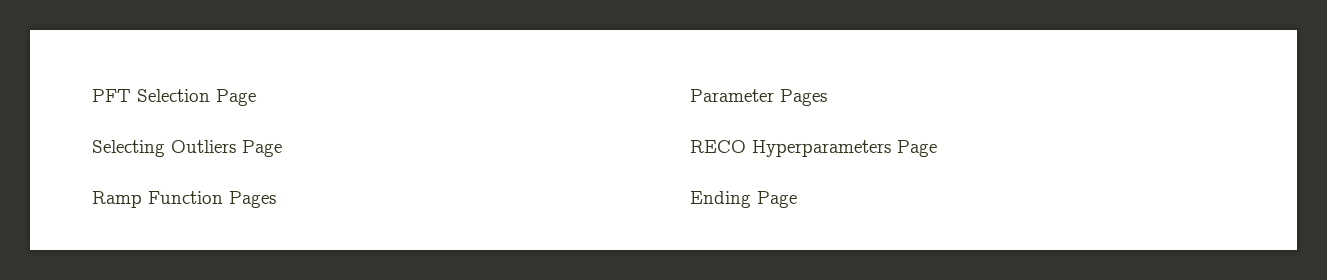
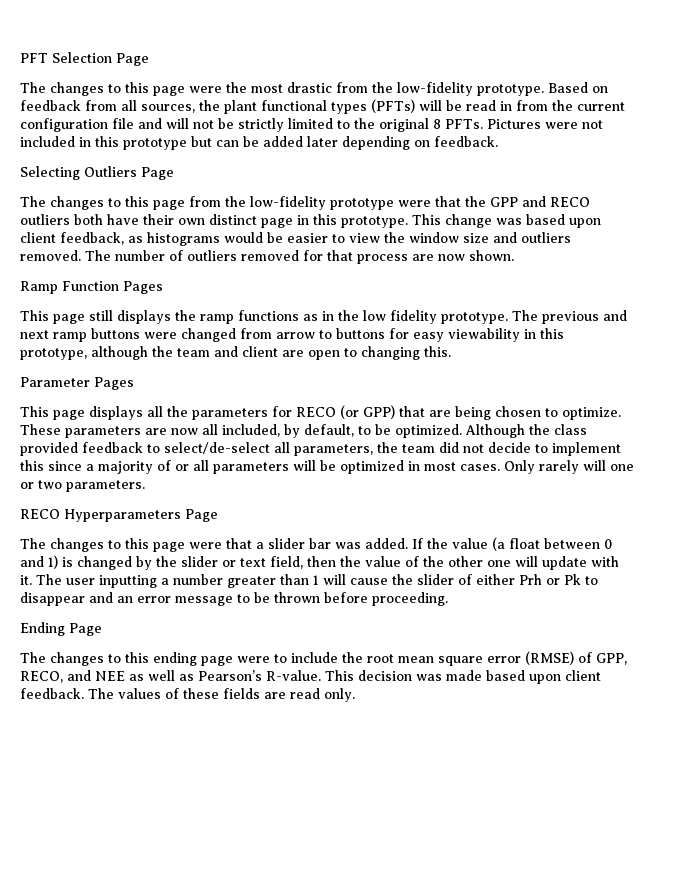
[92,140,282,157] [92,191,276,208] [690,89,827,106] [690,140,937,157] [690,191,797,208] Selecting Outliers Page // Ramp Function Pages // Parameter Pages // RECO Hyperparameters Page // Ending Page -> [20,82,608,96] [20,99,625,114] [20,118,603,132] [20,136,498,150] [20,166,174,180] [20,196,590,210] [20,214,601,228] [20,232,571,246] [20,250,514,264] [20,281,163,294] [20,310,627,324] [20,328,564,342] [20,346,451,360] [20,377,134,390] [20,405,621,420] [20,424,587,438] [20,442,621,456] [20,460,634,474] [20,480,145,492] [20,509,218,522] [20,537,612,552] [20,555,619,570] [20,574,598,588] [20,592,448,606] [20,622,102,636] [20,651,627,666] [20,670,601,684] [20,688,355,702] The changes to this page were the most drastic from the low-fidelity prototype. Based on feedback from all sources, the plant functional types (PFTs) will be read in from the current configuration file and will not be strictly limited to the original 8 PFTs. Pictures were not included in this prototype but can be added later depending on feedback. // Selecting Outliers Page // The changes to this page from the low-fidelity prototype were that the GPP and RECO outliers both have their own distinct page in this prototype. This change was based upon client feedback, as histograms would be easier to view the window size and outliers removed. The number of outliers removed for that process are now shown. // Ramp Function Pages // This page still displays the ramp functions as in the low fidelity prototype. The previous and next ramp buttons were changed from arrow to buttons for easy viewability in this prototype, although the team and client are open to changing this. // Parameter Pages // This page displays all the parameters for RECO (or GPP) that are being chosen to optimize. These parameters are now all included, by default, to be optimized. Although the class provided feedback to select/de-select all parameters, the team did not decide to implement this since a majority of or all parameters will be optimized in most cases. Only rarely will one or two parameters. // RECO Hyperparameters Page // The changes to this page were that a slider bar was added. If the value (a float between 0 and 1) is changed by the slider or text field, then the value of the other one will update with it. The user inputting a number greater than 1 will cause the slider of either Prh or Pk to disappear and an error message to be thrown before proceeding. // Ending Page // The changes to this ending page were to include the root mean square error (RMSE) of GPP, RECO, and NEE as well as Pearson’s R-value. This decision was made based upon client feedback. The values of these fields are read only.

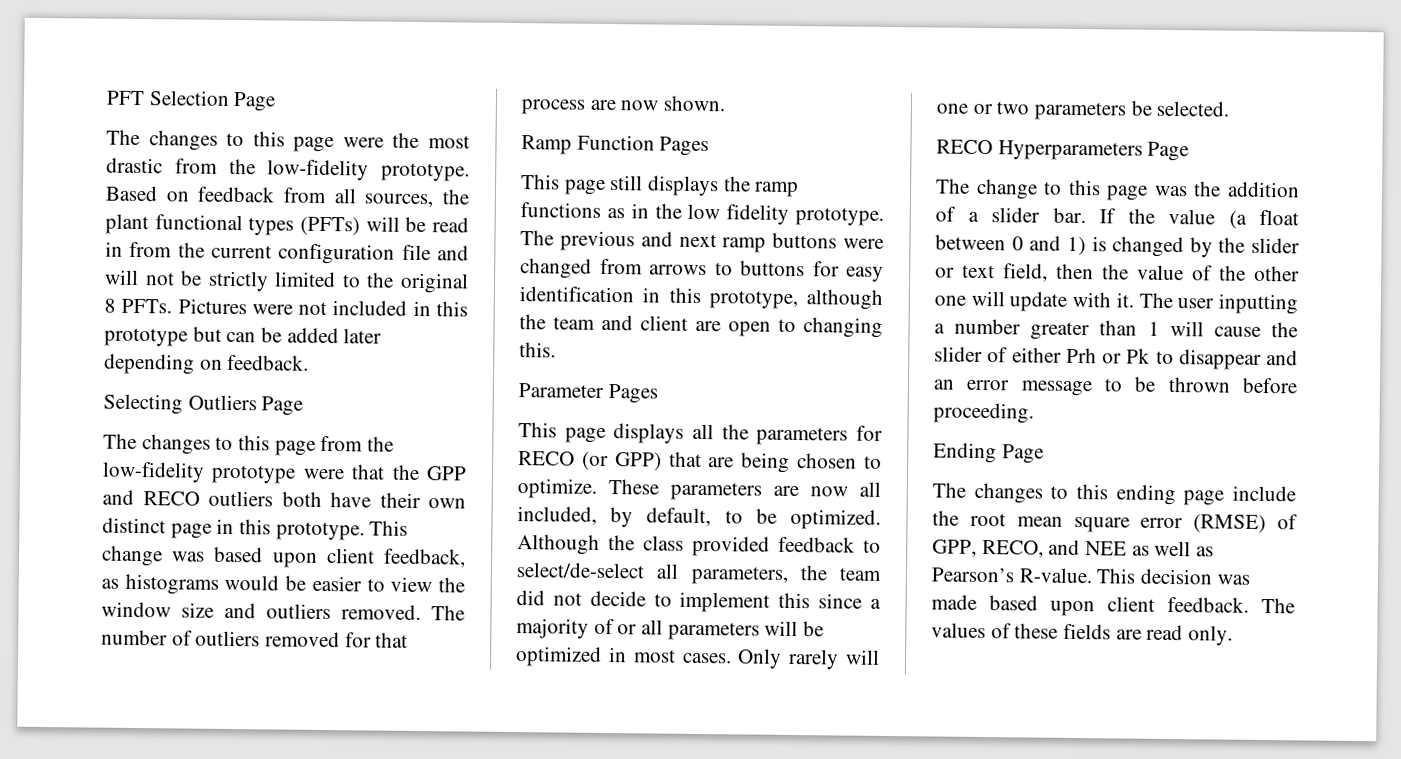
[276,332,315,339] arrow -> [649,264,707,276] arrows
[448,328,520,342] viewability -> [519,286,634,303] identification
[66,480,145,492] parameters. -> [1034,100,1230,121] parameters be selected.
[50,538,408,552] changes to this page were that a slider bar was added. -> [975,178,1300,201] [935,206,1086,224] change to this page was the addition of a slider bar.
[237,654,287,663] were to -> (1225, 498) none

